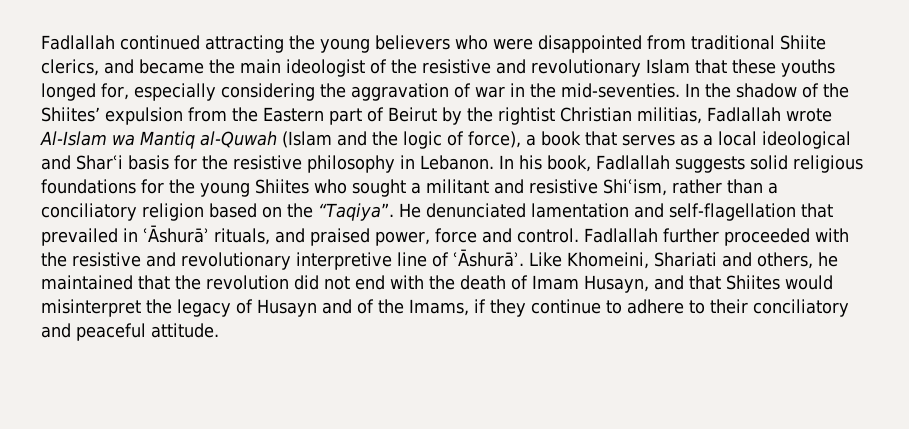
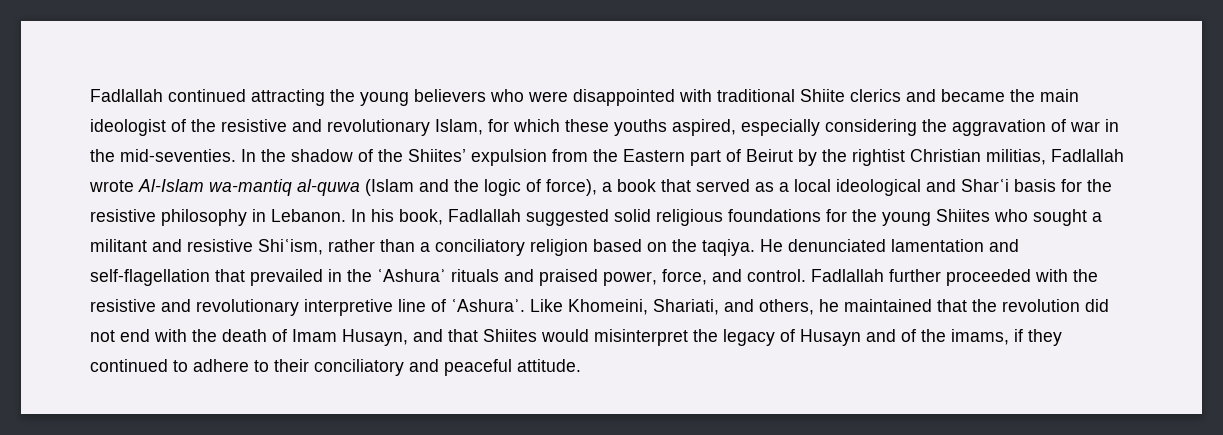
[646,35,686,50] from -> [679,89,712,102] with
[41,59,99,76] clerics, -> [850,89,901,102] clerics
[646,59,835,77] [41,83,129,101] Islam that these youths longed for, -> [435,119,736,136] Islam, for which these youths aspired,
[112,131,277,149] wa Mantiq al-Quwah -> [209,179,360,196] wa-mantiq al-quwa
[622,134,675,146] serves -> [696,179,750,192] served
[674,156,745,173] suggests -> [526,209,609,226] suggested
[318,203,394,221] “Taqiya”. -> [702,239,755,256] taqiya.
[143,225,270,245] ʿᾹshurāʾ rituals, -> [347,268,499,282] the ʿAshuraʾ rituals
[435,228,477,243] force -> [662,269,707,285] force,
[453,249,524,267] ʿᾹshurāʾ. -> [451,298,525,312] ʿAshuraʾ.
[654,252,717,267] Shariati -> [653,299,719,315] Shariati,
[409,299,469,316] Imams, -> [951,329,1009,345] imams,
[531,299,601,314] continue -> [90,359,168,372] continued

